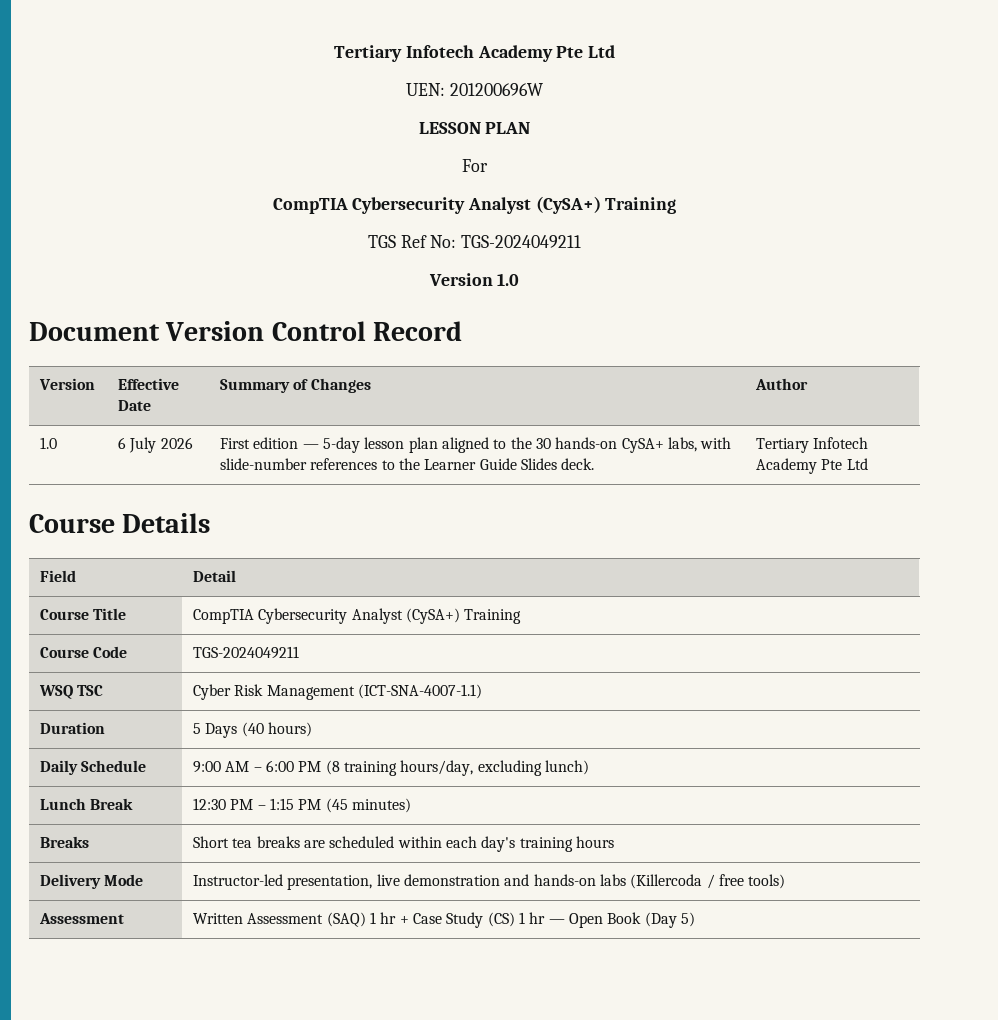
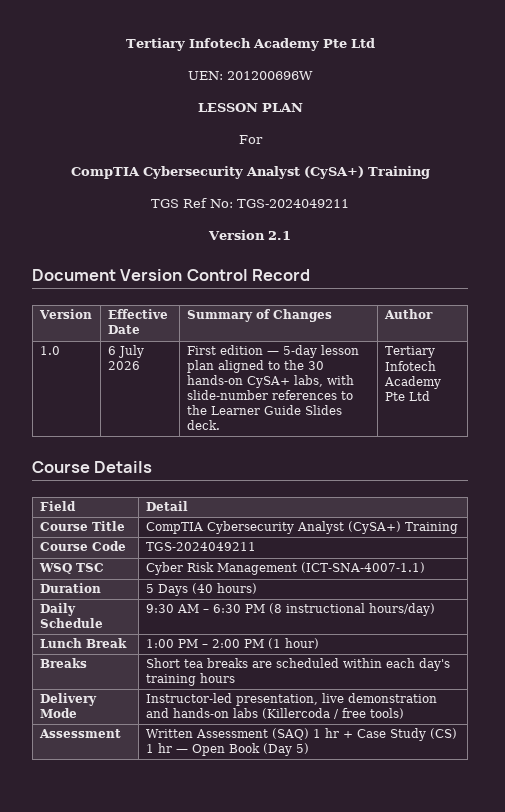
[497,273,520,286] 1.0 -> [267,231,291,240] 2.1
[193,761,222,773] 9:00 -> [145,604,174,613] 9:30
[266,760,295,772] 6:00 -> [212,604,241,613] 6:30
[344,760,590,776] training hours/day, excluding lunch) -> [285,603,435,616] instructional hours/day)
[193,798,227,810] 12:30 -> [145,639,174,648] 1:00
[270,798,412,813] 1:15 PM (45 minutes) -> [211,638,319,649] 2:00 PM (1 hour)

